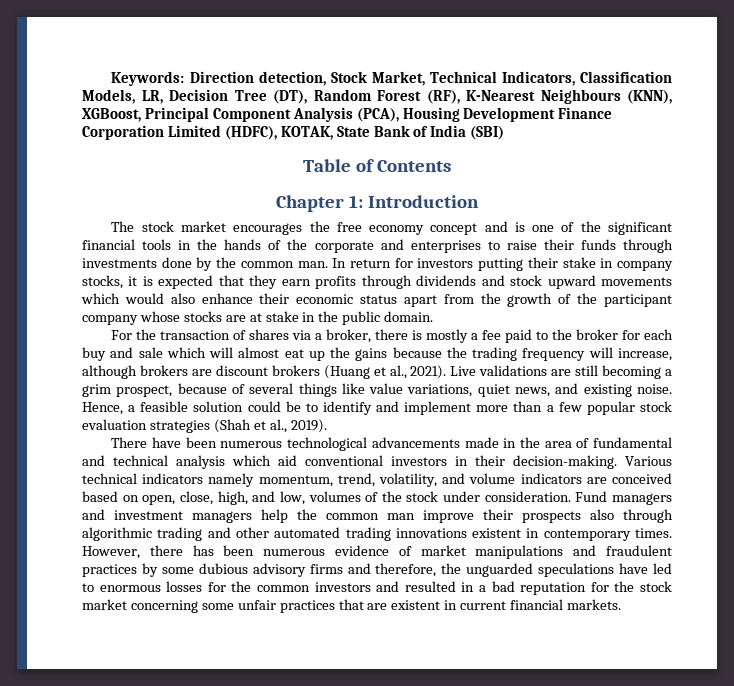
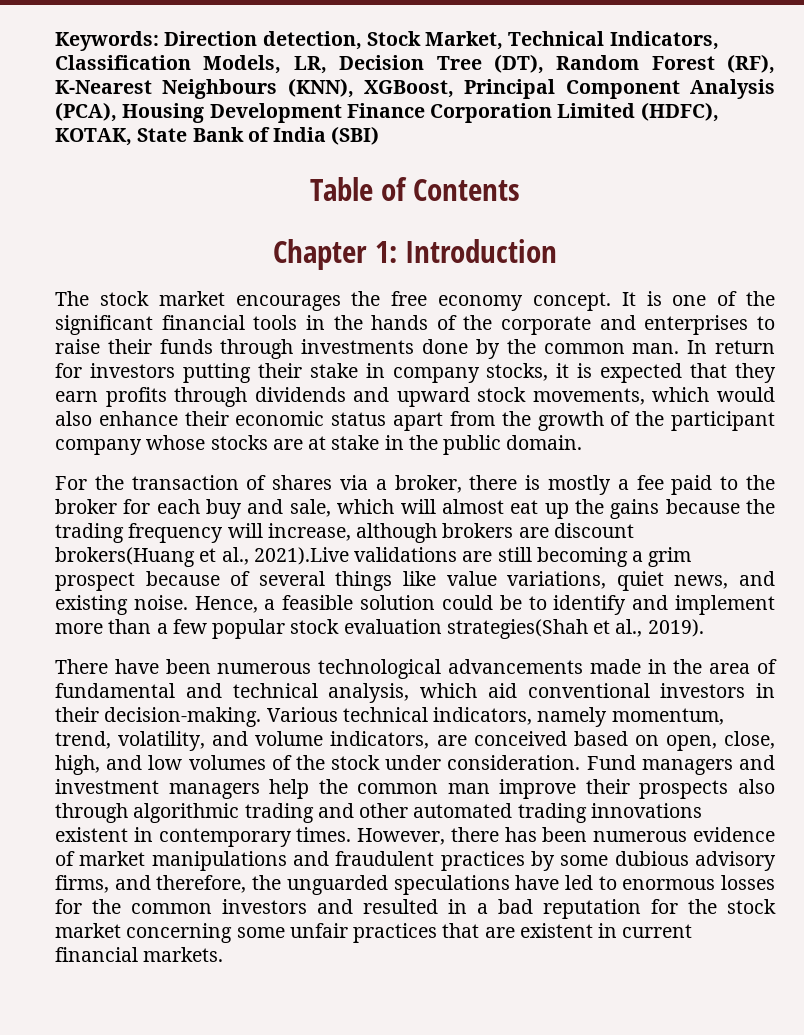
[430,221,508,235] concept and -> [532,292,636,311] concept. It
[510,275,672,289] stock upward movements -> [396,387,645,407] upward stock movements,
[138,347,163,358] sale -> [289,499,331,517] sale,
[271,365,477,379] brokers (Huang et al., 2021). Live -> [55,547,349,567] brokers(Huang et al., 2021).Live
[116,385,173,397] prospect, -> [55,572,135,591] prospect
[149,419,251,433] strategies (Shah -> [446,619,588,639] strategies(Shah
[176,455,225,469] analysis -> [328,683,410,703] analysis,
[142,473,204,484] indicators -> [433,707,533,725] indicators,
[520,473,582,484] indicators -> [330,731,430,749] indicators,
[279,491,305,505] low, -> [148,755,183,770] low
[309,564,343,574] firms -> [55,875,109,893] firms,

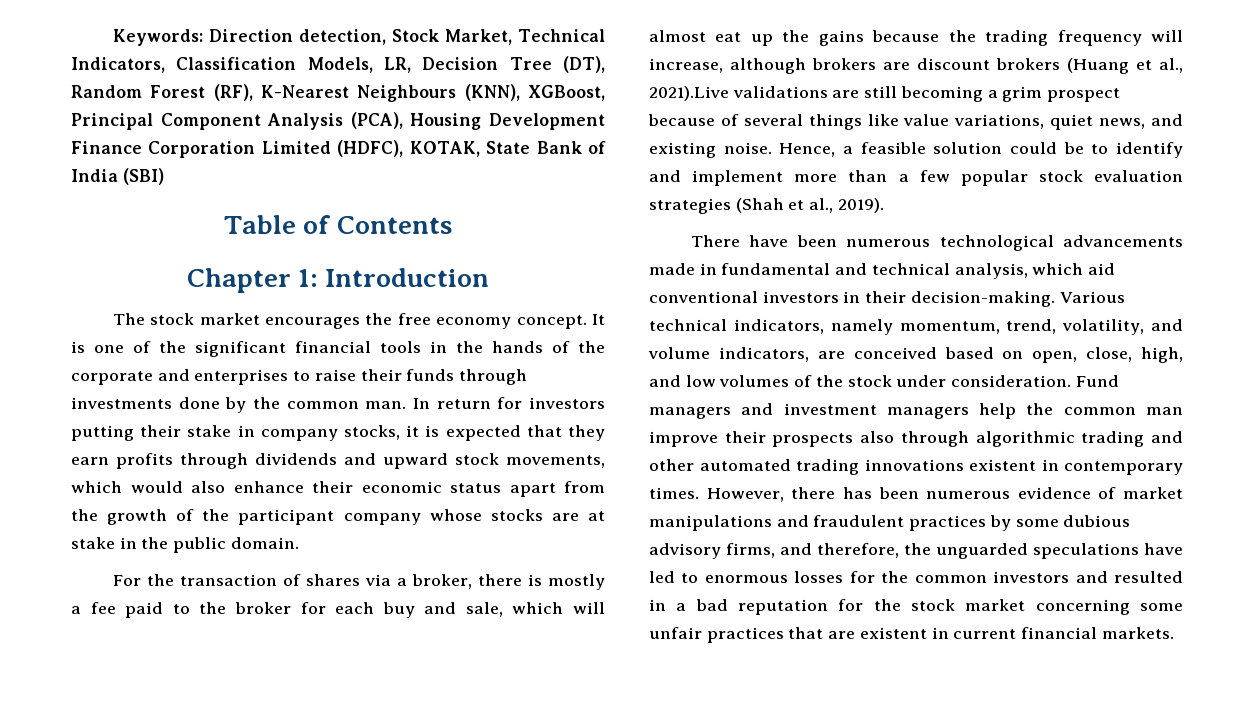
[55,547,195,567] brokers(Huang -> [996,58,1129,74] brokers (Huang
[446,619,588,639] strategies(Shah -> [649,198,784,214] strategies (Shah
[673,659,777,674] the area of -> (717, 269) none

